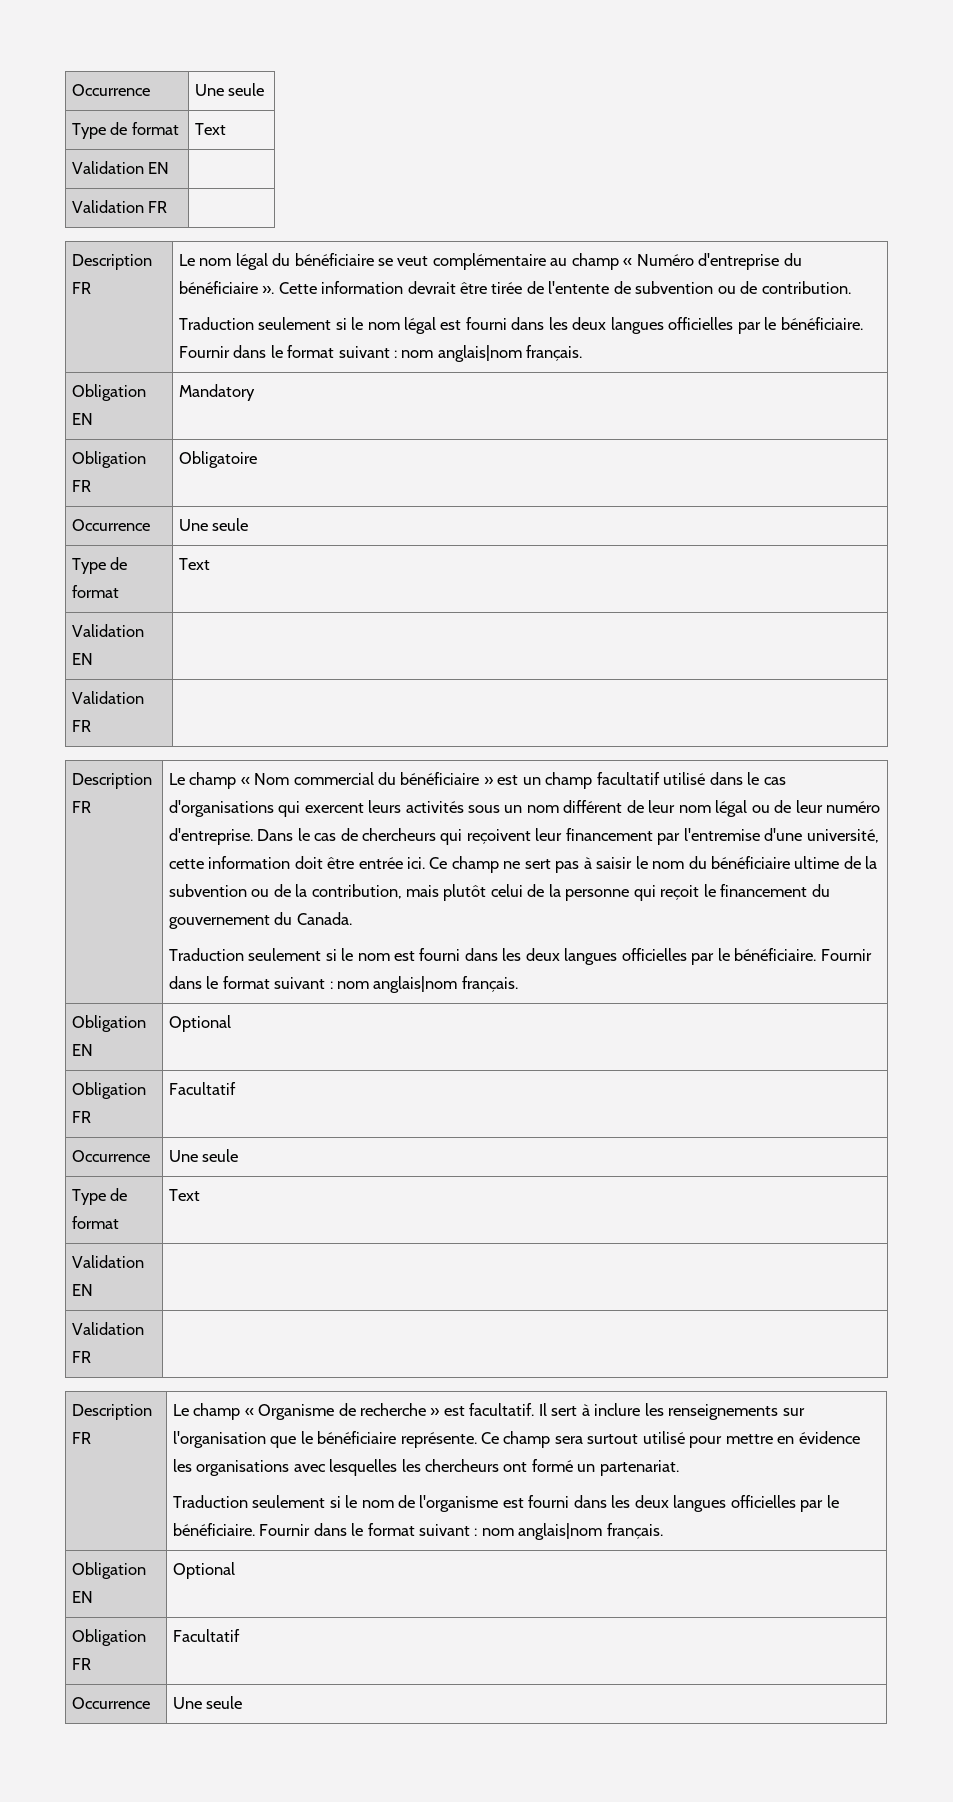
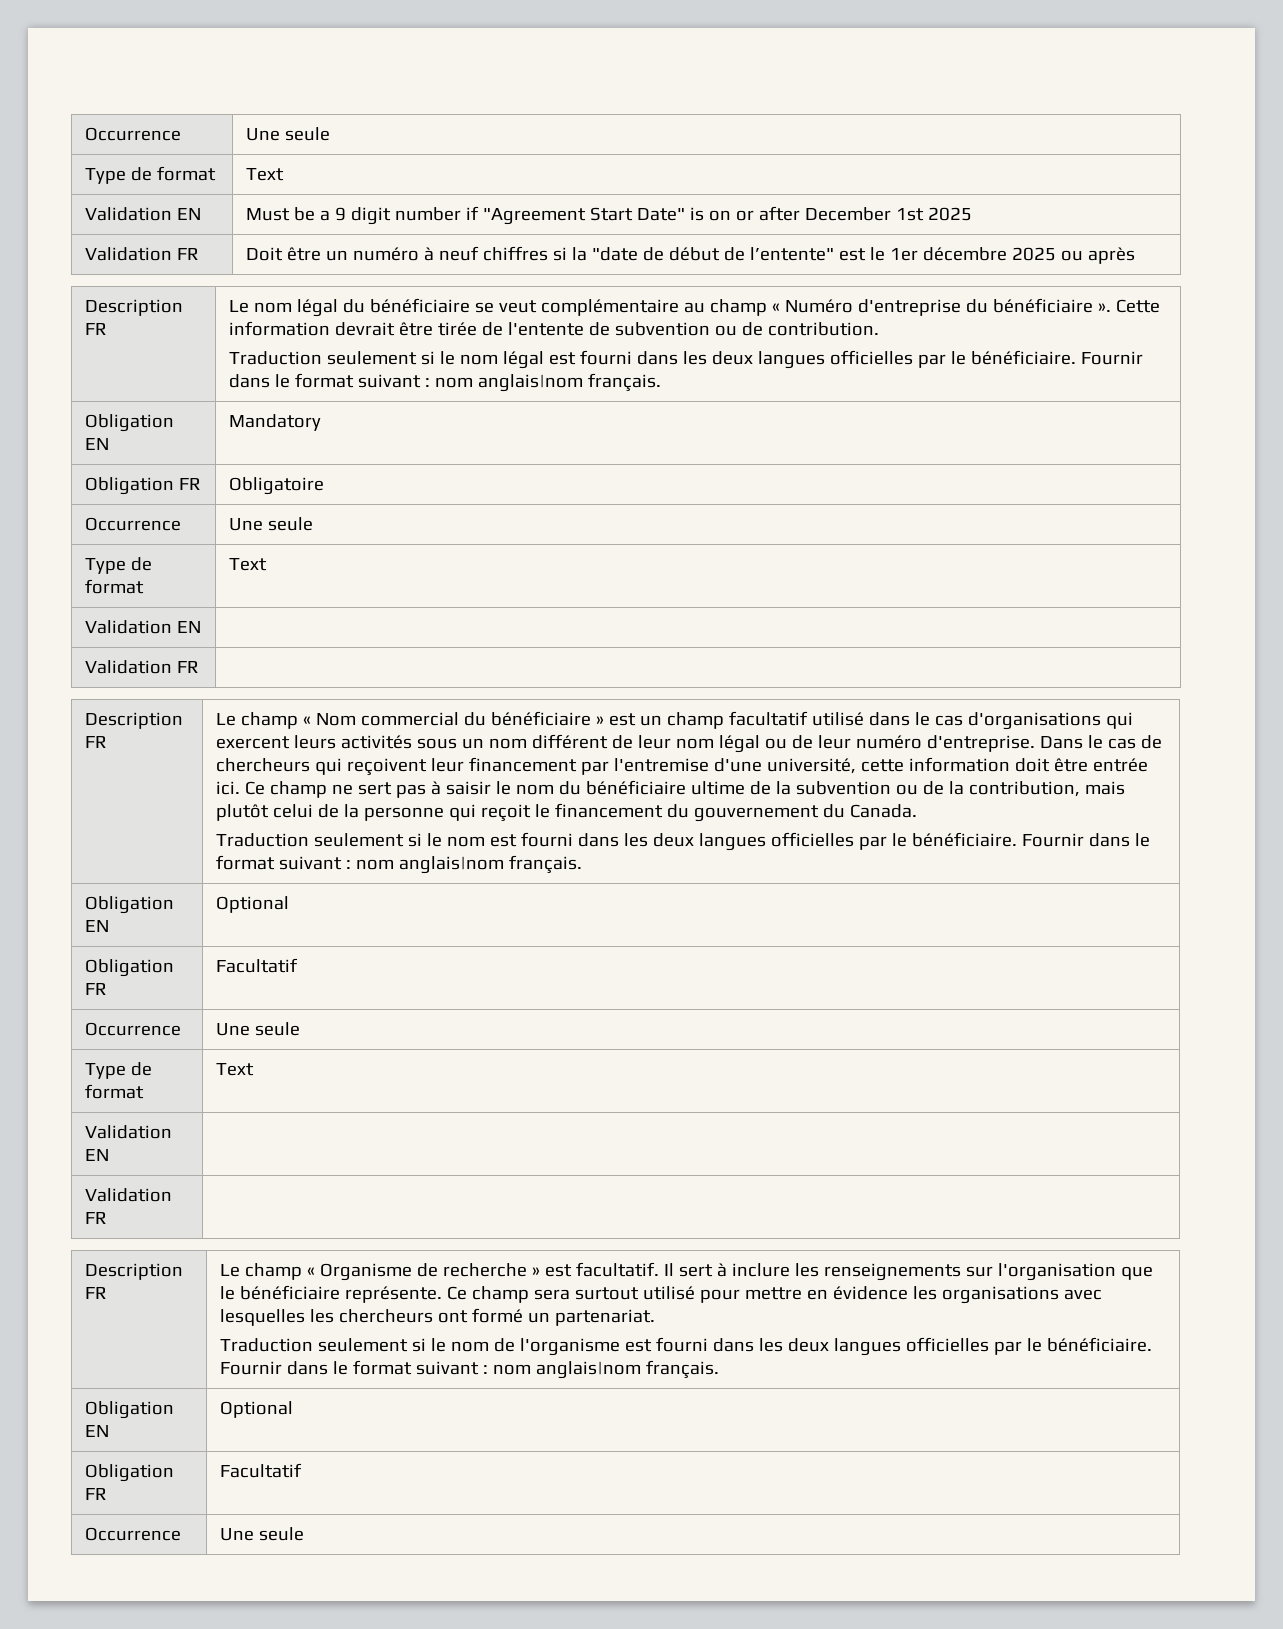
[71,84,150,96] [194,83,265,96] [71,122,179,139] [194,123,226,135] [71,161,170,174] [71,200,168,213] Occurrence | Une seule // Type de format | Text // Validation EN | // Validation FR | -> [84,127,181,141] [245,127,330,141] [84,166,216,184] [245,168,284,181] [84,207,201,221] [245,206,972,225] [84,247,198,261] [245,246,1135,264] Occurrence | Une seule // Type de format | Text // Validation EN | Must be a 9 digit number if "Agreement Start Date" is on or after December 1st 2025 // Validation FR | Doit être un numéro à neuf chiffres si la "date de début de l’entente" est le 1er décembre 2025 ou après

